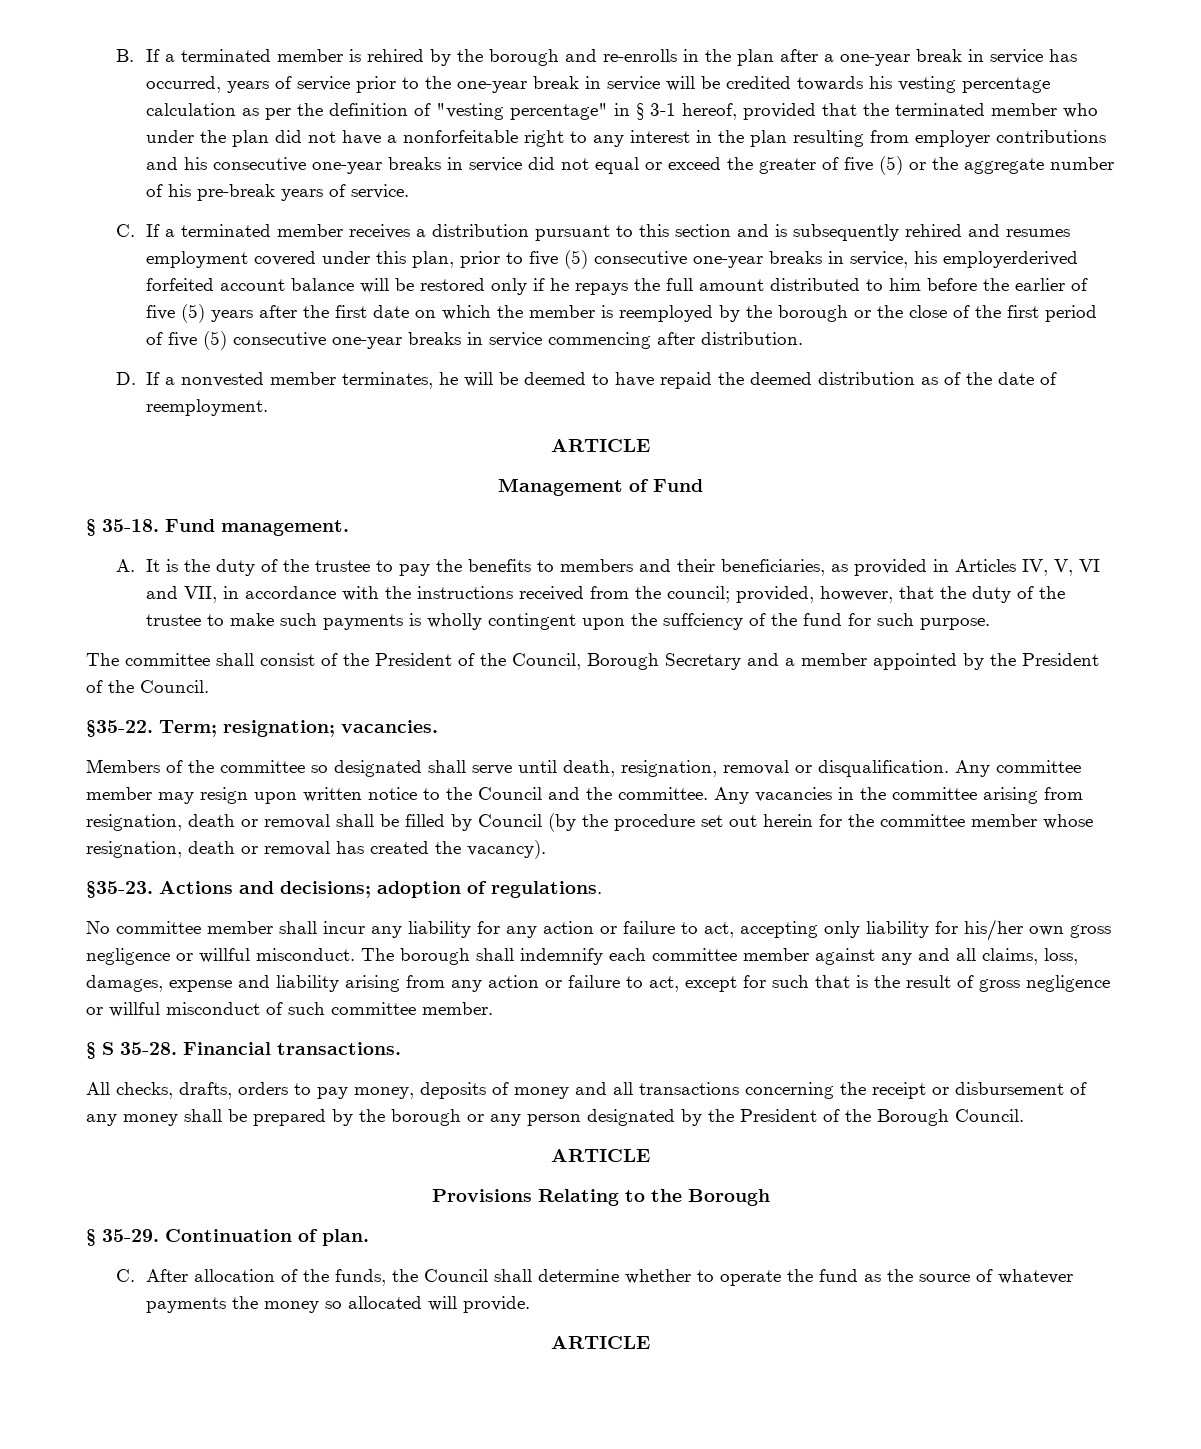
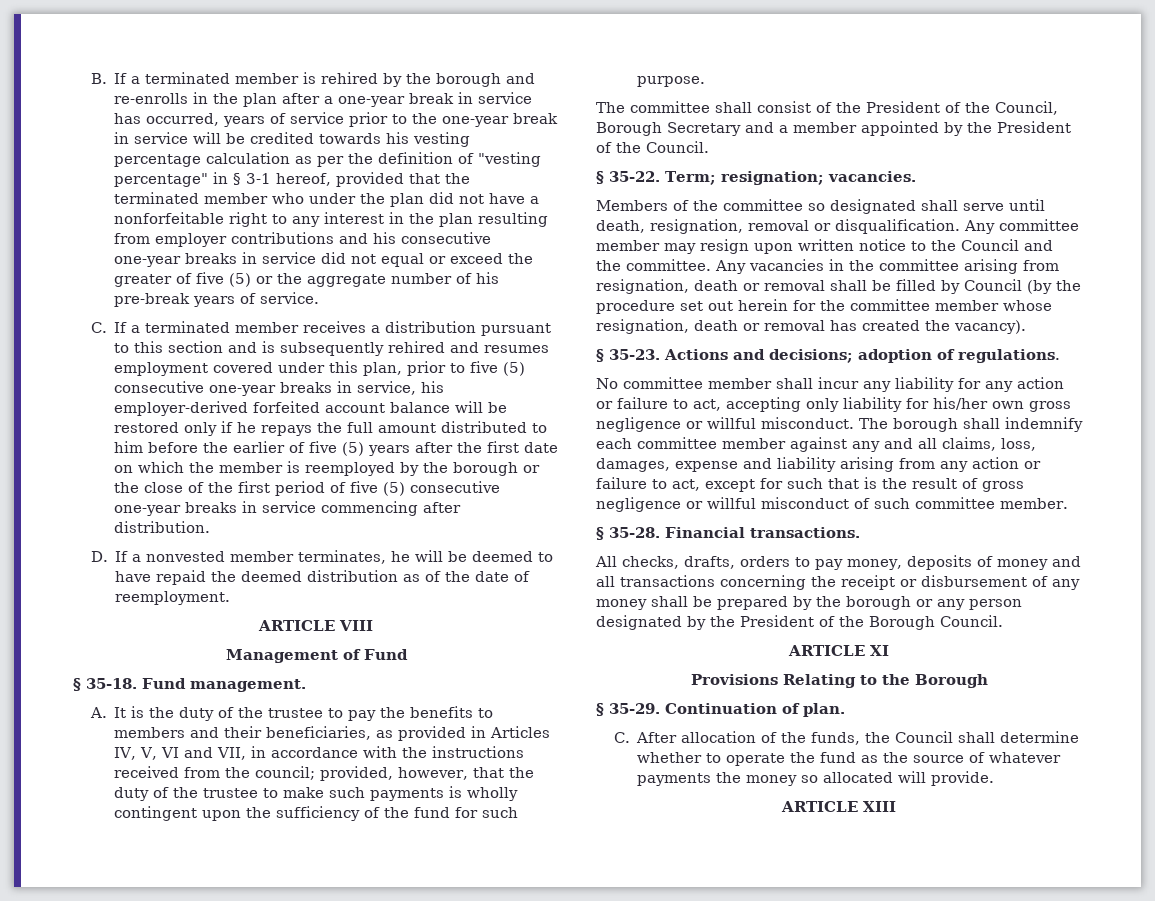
[942,251,1078,268] employerderived -> [114,401,249,416] employer-derived
(650, 445) none -> [339,620,373,631] VIII
[662,613,743,630] suffciency -> [276,806,361,821] sufficiency
[86,720,153,737] §35-22. -> [596,171,660,184] § 35-22.
[86,881,153,898] §35-23. -> [596,349,660,362] § 35-23.
[102,1042,114,1055] S -> (604, 533) none
(650, 1155) none -> [870,645,889,656] XI
(650, 1342) none -> [863,801,896,812] XIII

